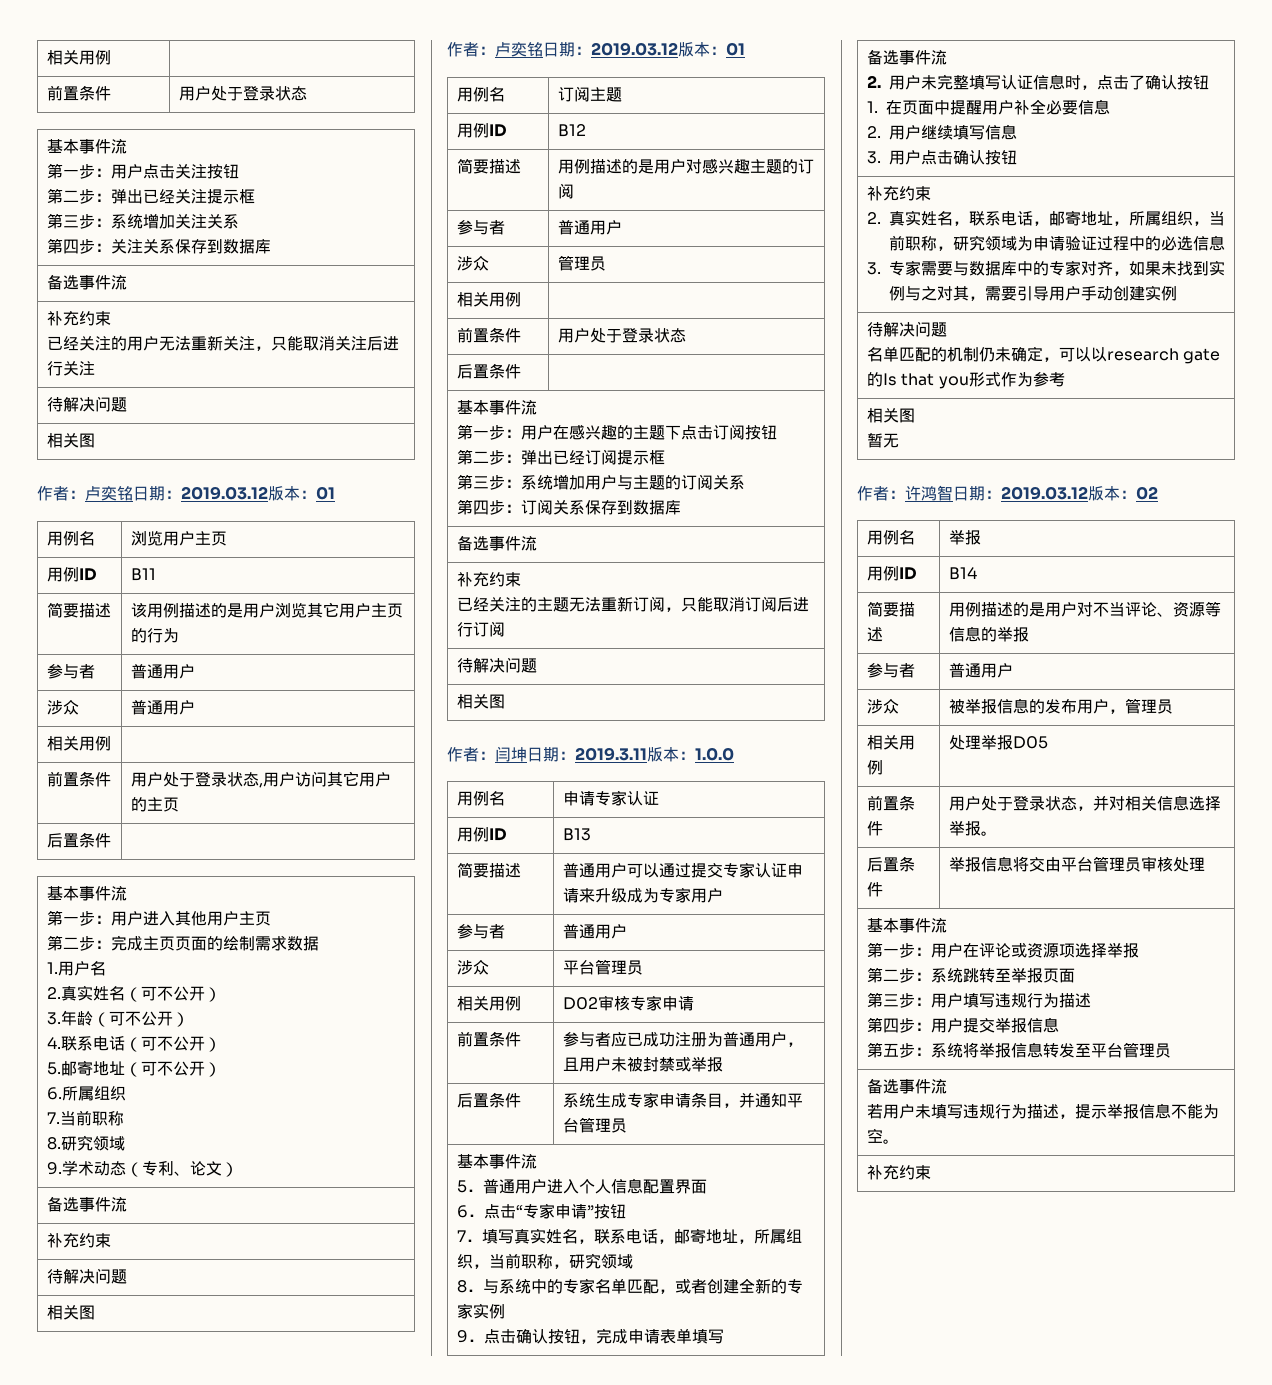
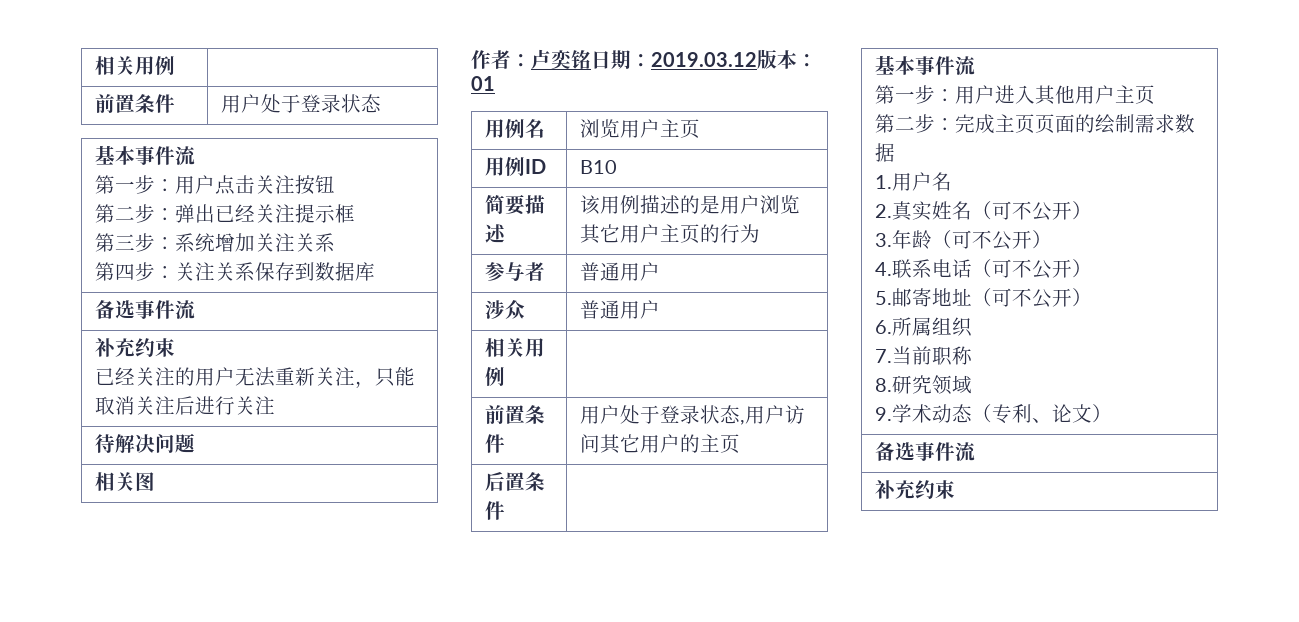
[130,568,156,581] B11 -> [580,160,618,174] B10
[46,1268,127,1284] [46,1305,95,1320] [447,42,745,57] [456,87,505,102] [557,86,622,102] [456,123,507,138] [557,124,586,137] [456,158,521,174] [557,158,814,174] [557,183,574,199] [456,220,505,235] [557,220,622,235] [456,256,489,271] [557,255,606,271] [456,292,521,307] [456,327,521,343] [557,328,686,343] [456,363,521,379] [456,400,537,415] [456,424,777,440] [456,449,665,465] [456,474,745,490] [456,499,681,515] [456,535,537,551] [456,572,521,587] [456,596,809,612] [456,621,505,637] [456,657,537,673] [456,694,505,709] [447,746,734,762] [456,791,505,806] [562,790,659,806] [456,827,507,842] [562,828,591,841] [456,862,521,878] [562,862,803,878] [562,887,723,903] [456,924,505,939] [562,924,627,939] [456,960,489,975] [562,959,643,975] [456,996,521,1011] [562,995,694,1011] [456,1031,521,1047] [562,1032,803,1047] [562,1057,723,1072] [456,1092,521,1108] [562,1092,803,1108] [562,1117,627,1133] [456,1154,537,1169] [456,1178,707,1194] [456,1203,626,1219] [456,1228,802,1244] [456,1253,633,1269] [456,1278,803,1294] [456,1303,505,1319] [456,1328,724,1344] [866,49,947,65] [866,74,1209,90] [866,99,1110,115] [866,124,1017,140] [866,150,1017,165] [866,186,931,201] [866,210,1225,226] [888,235,1225,251] [866,260,1225,276] [888,285,1177,301] [866,321,947,337] [866,346,1221,364] [866,372,1065,389] [866,408,915,423] [866,433,899,448] [857,485,1158,501] [866,530,915,545] [948,530,981,545] [866,566,917,581] [948,567,977,580] [866,601,915,617] [866,627,883,642] [948,601,1221,617] [948,626,1029,642] [866,663,915,678] [948,663,1013,678] [866,699,899,714] [948,698,1173,714] [866,735,915,750] [866,760,883,775] [948,735,1048,750] [866,795,915,811] [866,821,883,836] [948,795,1221,811] [948,821,997,836] [866,856,915,872] [866,882,883,897] [948,856,1205,872] [866,918,947,933] [866,942,1139,958] [866,967,1075,983] [866,992,1091,1008] [866,1017,1059,1033] [866,1042,1171,1058] [866,1078,947,1094] [866,1103,1219,1119] [866,1128,899,1144] [866,1165,931,1180] // 待解决问题 // 相关图 // 作者：卢奕铭日期：2019.03.12版本：01 // 用例名 | 订阅主题 // 用例ID | B12 // 简要描述 | 用例描述的是用户对感兴趣主题的订阅 // 参与者 | 普通用户 // 涉众 | 管理员 // 相关用例 | // 前置条件 | 用户处于登录状态 // 后置条件 | // 基本事件流 // 第一步：用户在感兴趣的主题下点击订阅按钮 // 第二步：弹出已经订阅提示框 // 第三步：系统增加用户与主题的订阅关系 // 第四步：订阅关系保存到数据库 // 备选事件流 // 补充约束 // 已经关注的主题无法重新订阅，只能取消订阅后进行订阅 // 待解决问题 // 相关图 // 作者：闫坤日期：2019.3.11版本：1.0.0 // 用例名 | 申请专家认证 // 用例ID | B13 // 简要描述 | 普通用户可以通过提交专家认证申请来升级成为专家用户 // 参与者 | 普通用户 // 涉众 | 平台管理员 // 相关用例 | D02审核专家申请 // 前置条件 | 参与者应已成功注册为普通用户，且用户未被封禁或举报 // 后置条件 | 系统生成专家申请条目，并通知平台管理员 // 基本事件流 // 5．普通用户进入个人信息配置界面 // 6．点击“专家申请”按钮 // 7．填写真实姓名，联系电话，邮寄地址，所属组织，当前职称，研究领域 // 8．与系统中的专家名单匹配，或者创建全新的专家实例 // 9．点击确认按钮，完成申请表单填写 // 备选事件流 // 2.用户未完整填写认证信息时，点击了确认按钮 // 1.在页面中提醒用户补全必要信息 // 2.用户继续填写信息 // 3.用户点击确认按钮 // 补充约束 // 2.真实姓名，联系电话，邮寄地址，所属组织，当前职称，研究领域为申请验证过程中的必选信息 // 3.专家需要与数据库中的专家对齐，如果未找到实例与之对其，需要引导用户手动创建实例 // 待解决问题 // 名单匹配的机制仍未确定，可以以research gate的Is that you形式作为参考 // 相关图 // 暂无 // 作者：许鸿智日期：2019.03.12版本：02 // 用例名 | 举报 // 用例ID | B14 // 简要描述 | 用例描述的是用户对不当评论、资源等信息的举报 // 参与者 | 普通用户 // 涉众 | 被举报信息的发布用户，管理员 // 相关用例 | 处理举报D05 // 前置条件 | 用户处于登录状态，并对相关信息选择举报。 // 后置条件 | 举报信息将交由平台管理员审核处理 // 基本事件流 // 第一步：用户在评论或资源项选择举报 // 第二步：系统跳转至举报页面 // 第三步：用户填写违规行为描述 // 第四步：用户提交举报信息 // 第五步：系统将举报信息转发至平台管理员 // 备选事件流 // 若用户未填写违规行为描述，提示举报信息不能为空。 // 补充约束 -> (956, 489) none

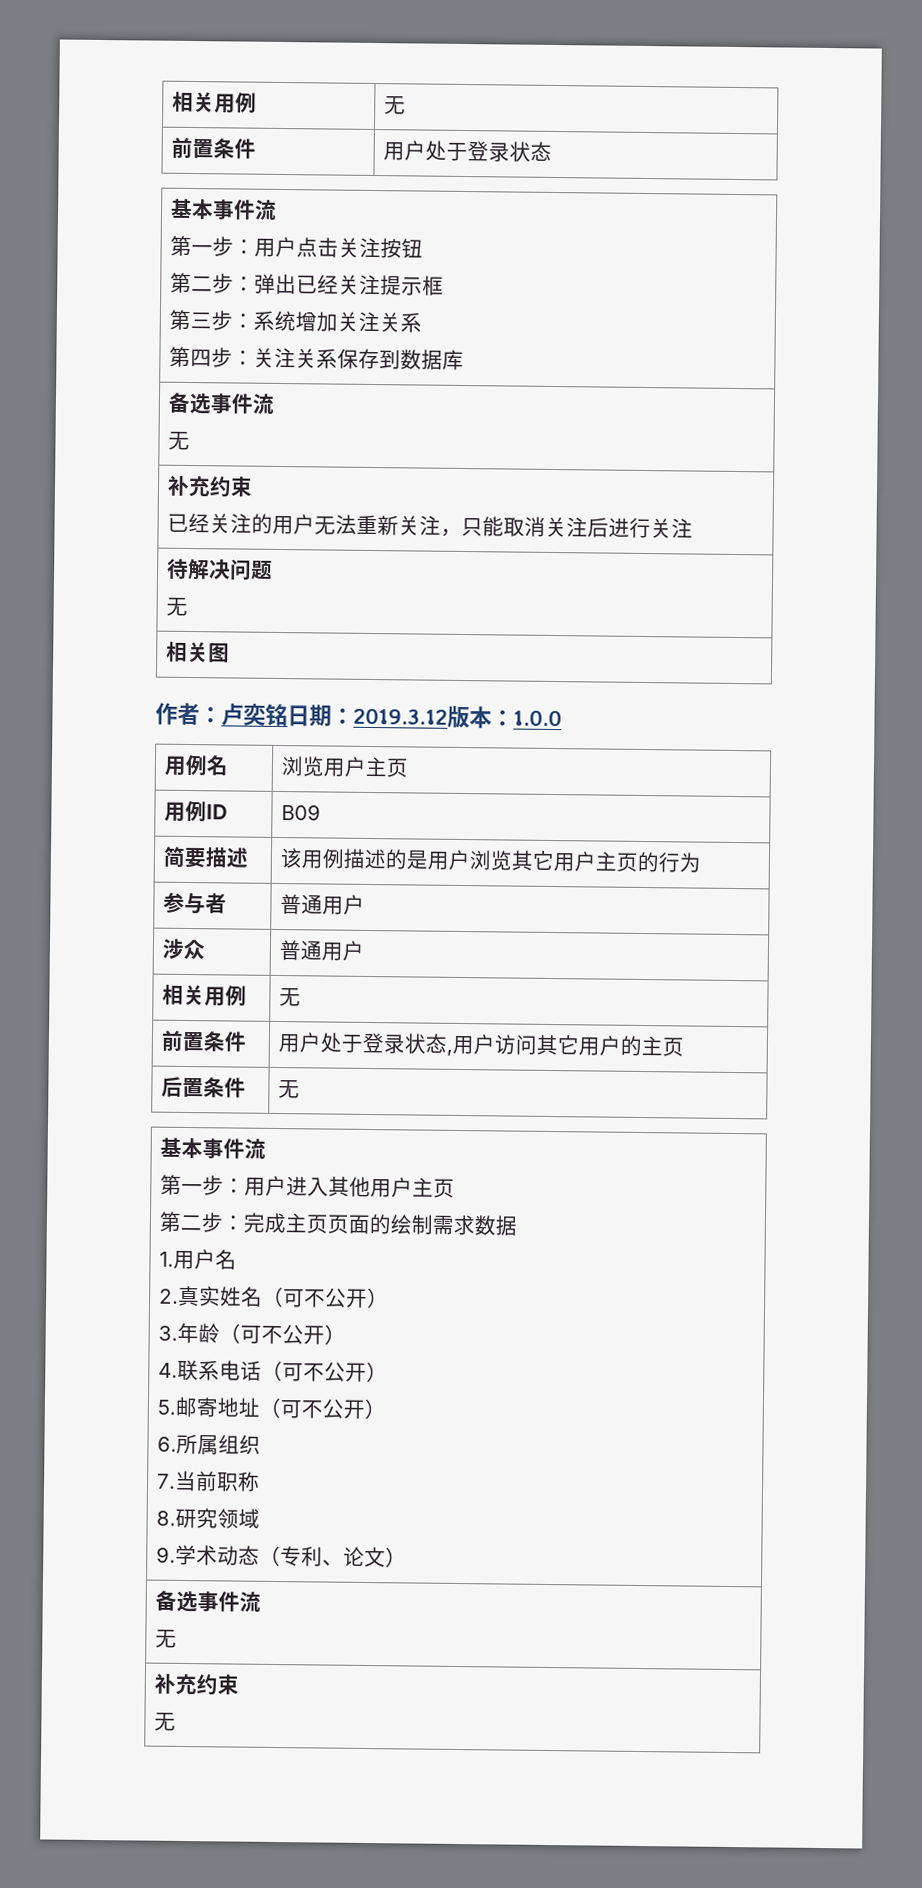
[95,56,176,75] 相关用例 | -> [172,91,258,114] [384,96,407,115] 相关用例 | 无
(196, 309) none -> [168,431,191,450] // 无
(196, 443) none -> [166,597,189,616] // 无
[651,49,817,69] [471,76,495,91] 2019.03.12版本：01 -> [353,705,562,729] 2019.3.12版本：1.0.0
[580,160,618,174] B10 -> [281,804,322,821] B09
(506, 376) none -> [279,988,302,1007] 无
(506, 510) none -> [278,1080,301,1099] 无
[875,480,956,499] // 补充约束 -> [155,1629,178,1648] [154,1673,240,1696] [154,1712,177,1731] // 无 // 补充约束 // 无

